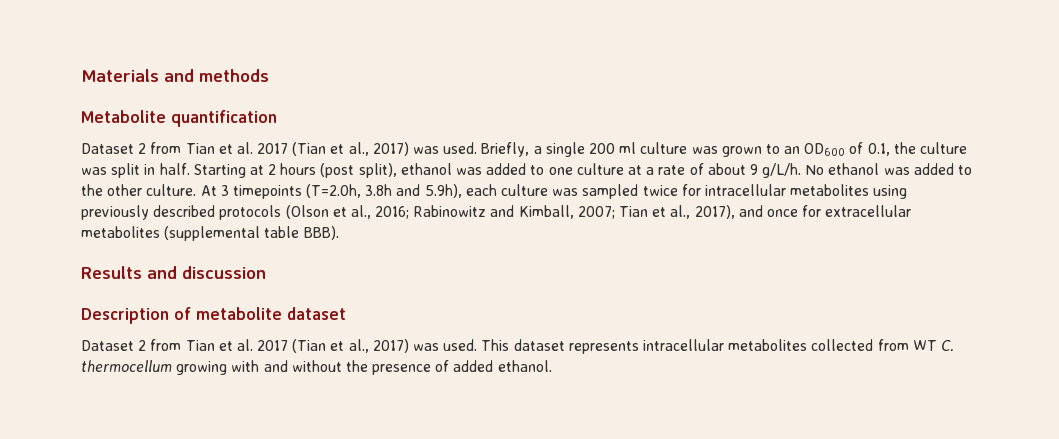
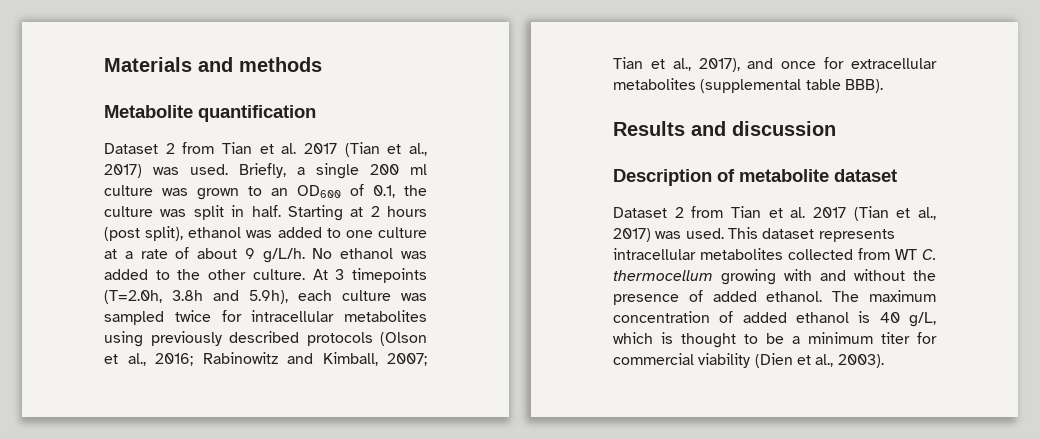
(552, 366) none -> [832,290,936,302] [613,311,936,327] [613,332,937,348] [613,353,884,368] The maximum concentration of added ethanol is 40 g/L, which is thought to be a minimum titer for commercial viability (Dien et al., 2003).

